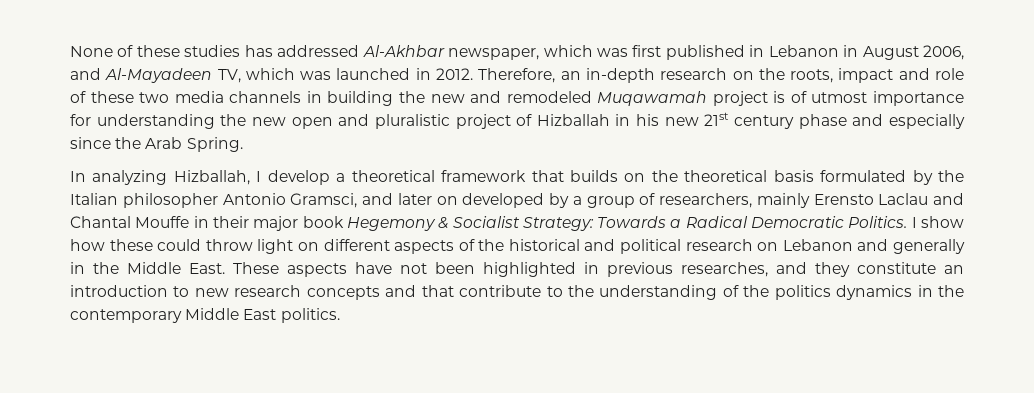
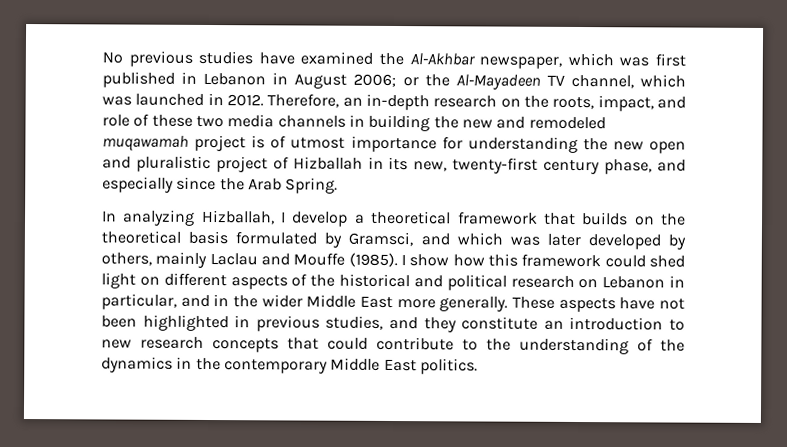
[70,45,360,57] None of these studies has addressed -> [102,50,404,67] No previous studies have examined the
[923,45,964,60] [70,68,241,83] 2006, and Al-Mayadeen TV, -> [353,73,634,90] 2006; or the Al-Mayadeen TV channel,
[838,68,894,83] impact -> [597,95,654,112] impact,
[597,91,708,106] Muqawamah -> [102,135,189,151] muqawamah
[636,112,847,129] his new 21st century phase -> [388,156,653,175] its new, twenty-first century phase,
[938,170,964,182] [70,193,964,208] [70,216,964,231] [70,239,253,251] the Italian philosopher Antonio Gramsci, and later on developed by a group of researchers, mainly Erensto Laclau and Chantal Mouffe in their major book Hegemony & Socialist Strategy: Towards a Radical Democratic Politics. I show how these could throw -> [348,231,687,250] [101,251,685,268] Gramsci, and which was later developed by others, mainly Laclau and Mouffe (1985). I show how this framework could shed
[857,239,966,254] [70,262,225,274] and generally in the Middle East. -> [669,275,685,288] [101,293,509,312] in particular, and in the wider Middle East more generally.
[681,262,768,277] researches, -> [325,315,384,330] studies,
[385,285,454,297] and that -> [287,337,368,350] that could
[774,285,831,300] politics -> (685, 345) none

